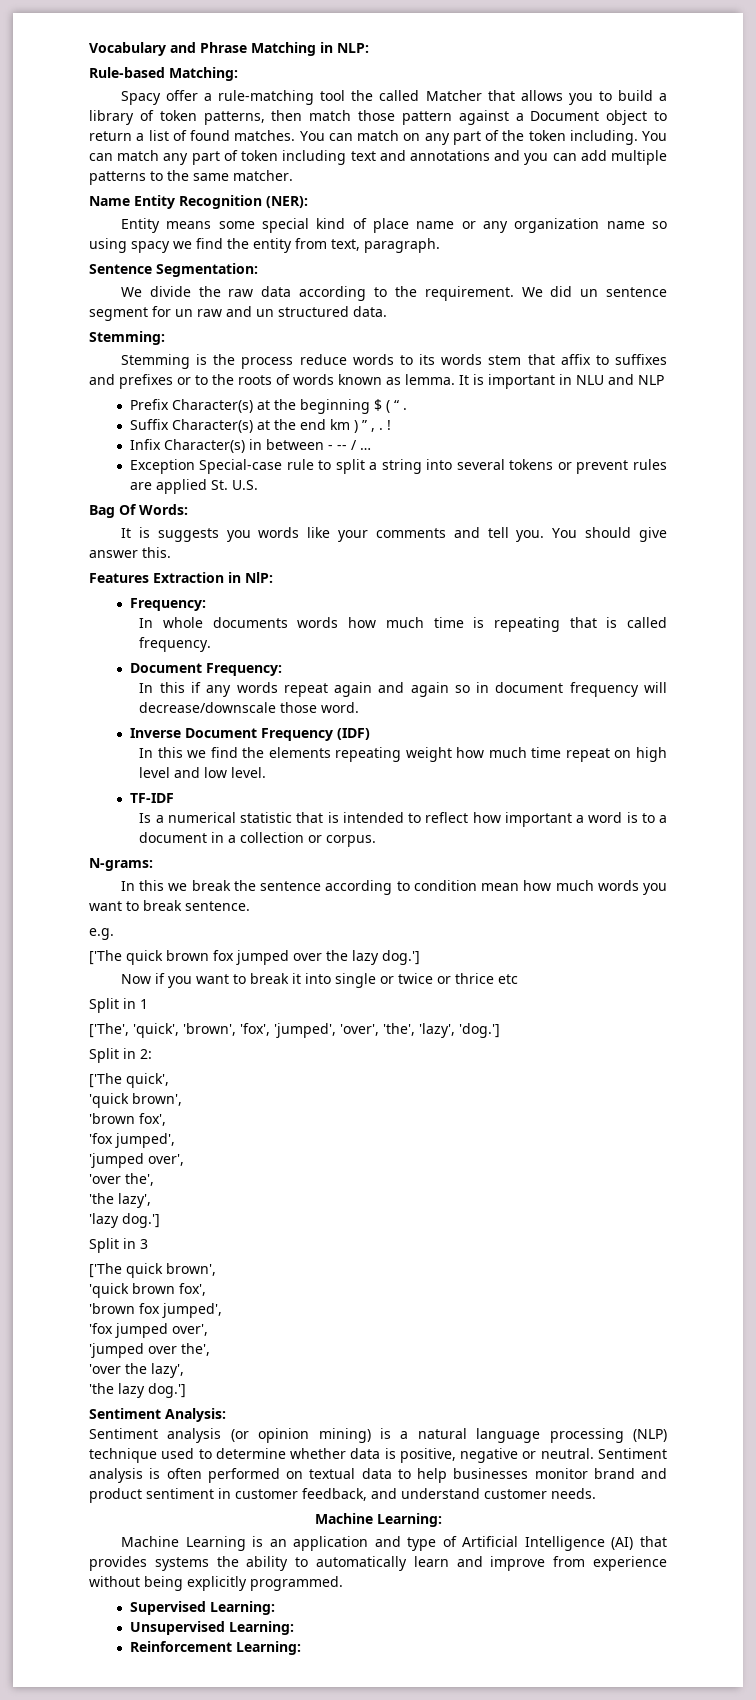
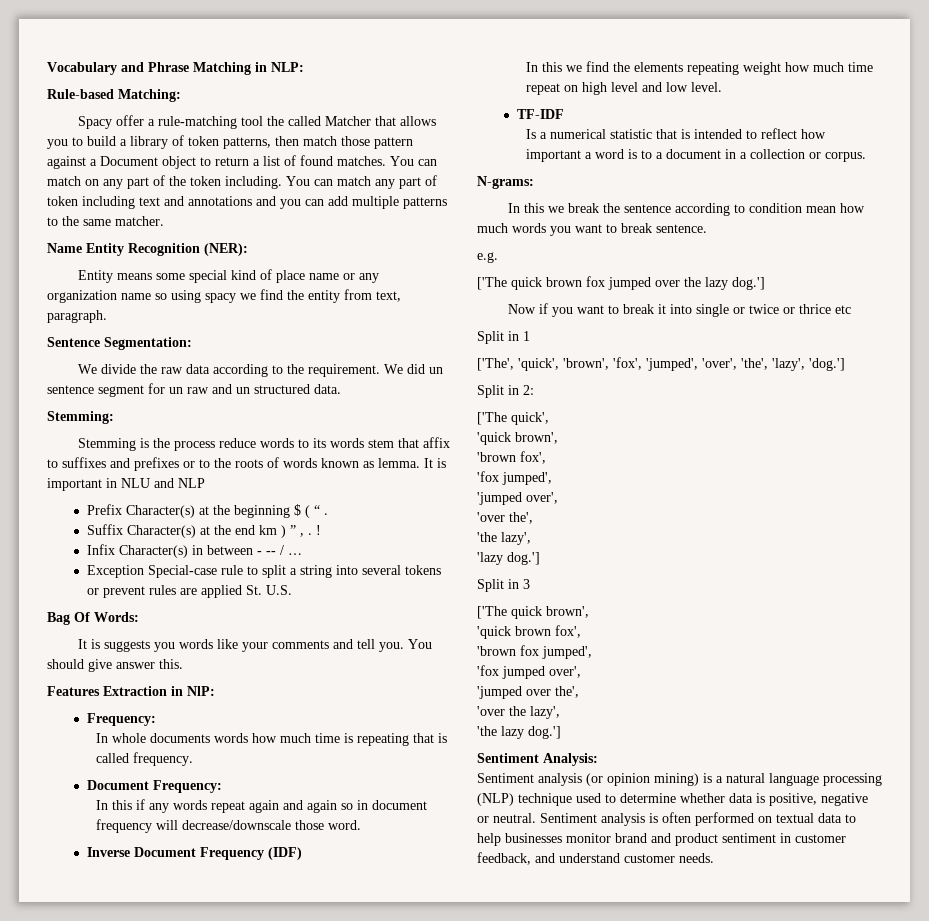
[314,1513,442,1527] [120,1536,668,1551] [89,1556,667,1571] [89,1576,343,1591] [129,1601,275,1615] [129,1621,294,1635] [129,1641,301,1655] // Machine Learning: // Machine Learning is an application and type of Artificial Intelligence (AI) that provides systems the ability to automatically learn and improve from experience without being explicitly programmed. // Supervised Learning: // Unsupervised Learning: // Reinforcement Learning: -> (714, 858) none

